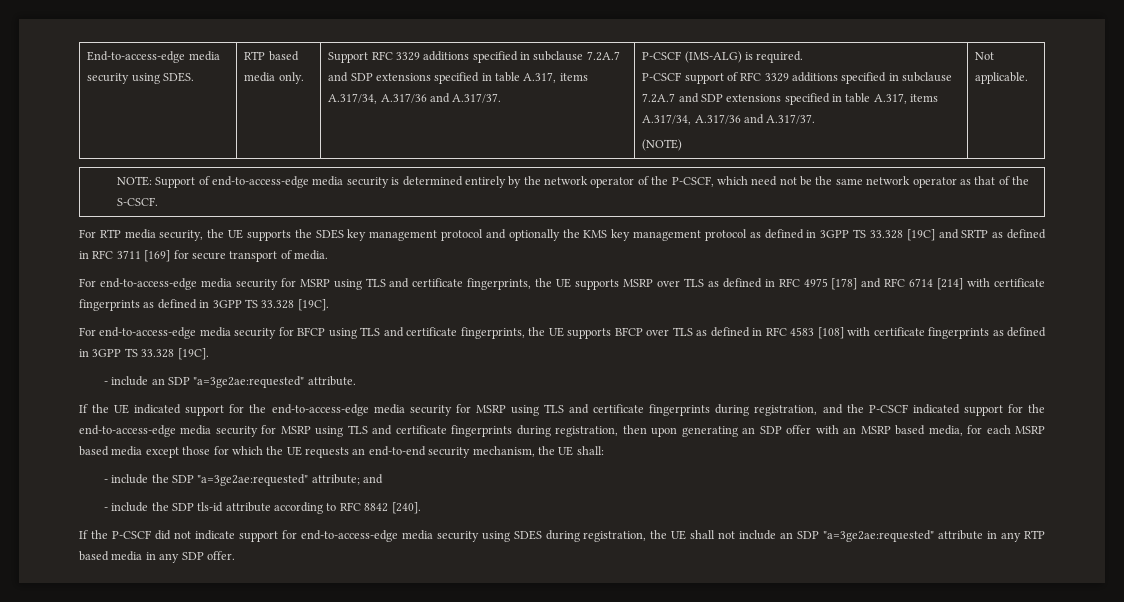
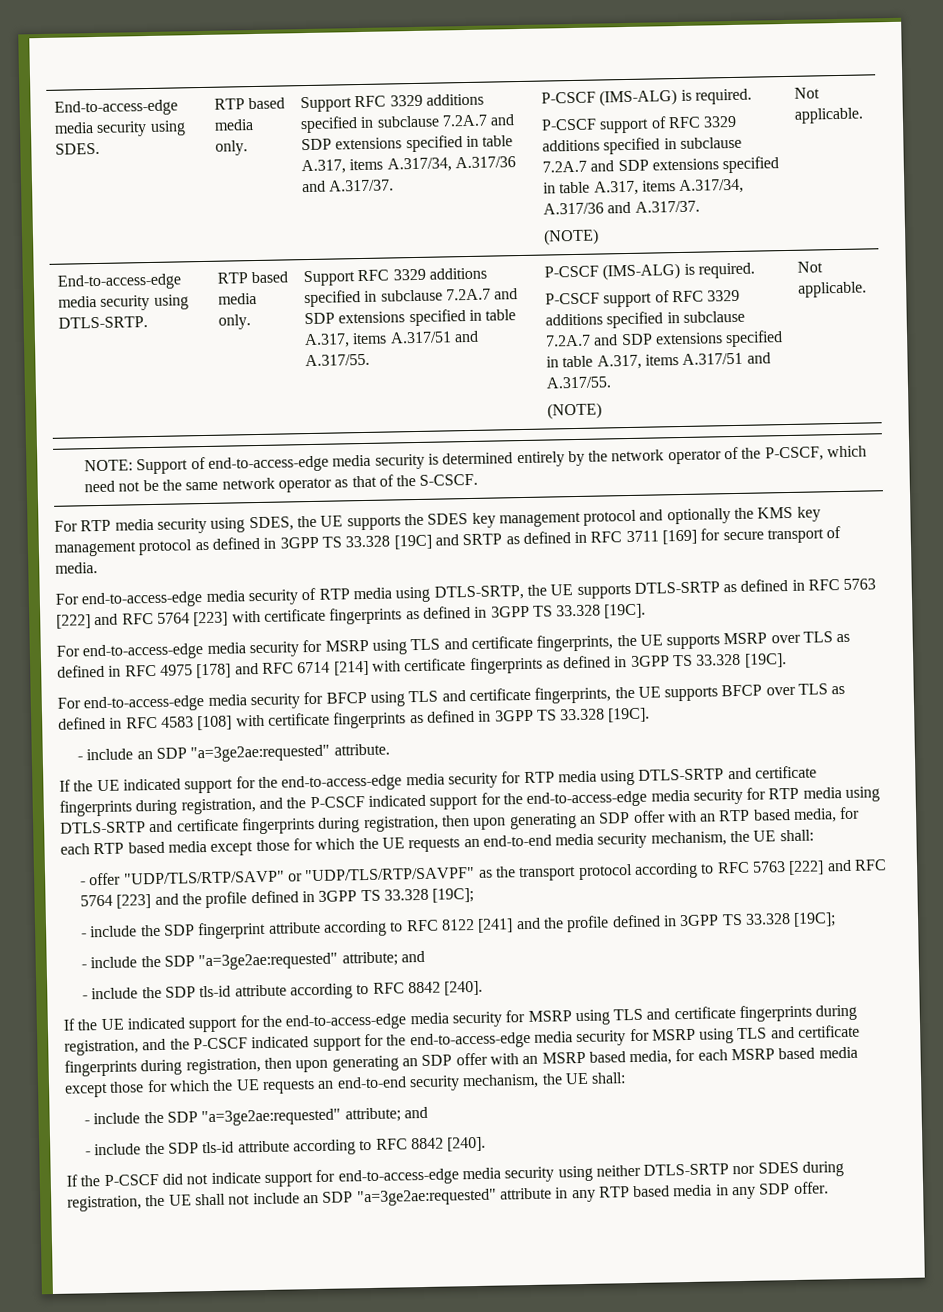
(1029, 78) none -> [57,273,183,291] [58,294,189,311] [58,316,149,329] [217,271,289,284] [218,292,258,305] [218,314,252,330] [303,267,487,287] [304,288,519,308] [304,309,517,327] [304,330,479,349] [305,353,371,367] [544,262,755,281] [545,289,741,308] [545,310,745,329] [545,330,784,348] [546,352,771,370] [546,376,612,389] [547,402,603,420] [797,261,824,273] [798,281,868,298] // End-to-access-edge media security using DTLS-SRTP. | RTP based media only. | Support RFC 3329 additions specified in subclause 7.2A.7 and SDP extensions specified in table A.317, items A.317/51 and A.317/55. | P-CSCF (IMS-ALG) is required. // P-CSCF support of RFC 3329 additions specified in subclause 7.2A.7 and SDP extensions specified in table A.317, items A.317/51 and A.317/55. // (NOTE) | Not applicable.
[159,230,204,241] security, -> [156,516,294,534] security using SDES,
(328, 255) none -> [55,578,877,609] [56,603,647,629] // For end-to-access-edge media security of RTP media using DTLS-SRTP, the UE supports DTLS-SRTP as defined in RFC 5763 [222] and RFC 5764 [223] with certificate fingerprints as defined in 3GPP TS 33.328 [19C].
(356, 381) none -> [59,765,818,794] [59,786,881,817] [60,806,861,835] [60,829,814,856] [80,859,887,886] [80,887,475,909] [81,912,837,940] [81,950,426,971] [82,980,484,1000] // If the UE indicated support for the end-to-access-edge media security for RTP media using DTLS-SRTP and certificate fingerprints during registration, and the P-CSCF indicated support for the end-to-access-edge media security for RTP media using DTLS-SRTP and certificate fingerprints during registration, then upon generating an SDP offer with an RTP based media, for each RTP based media except those for which the UE requests an end-to-end media security mechanism, the UE shall: // - offer "UDP/TLS/RTP/SAVP" or "UDP/TLS/RTP/SAVPF" as the transport protocol according to RFC 5763 [222] and RFC 5764 [223] and the profile defined in 3GPP TS 33.328 [19C]; // - include the SDP fingerprint attribute according to RFC 8122 [241] and the profile defined in 3GPP TS 33.328 [19C]; // - include the SDP "a=3ge2ae:requested" attribute; and // - include the SDP tls-id attribute according to RFC 8842 [240].
(510, 536) none -> [595,1163,756,1177] neither DTLS-SRTP nor

